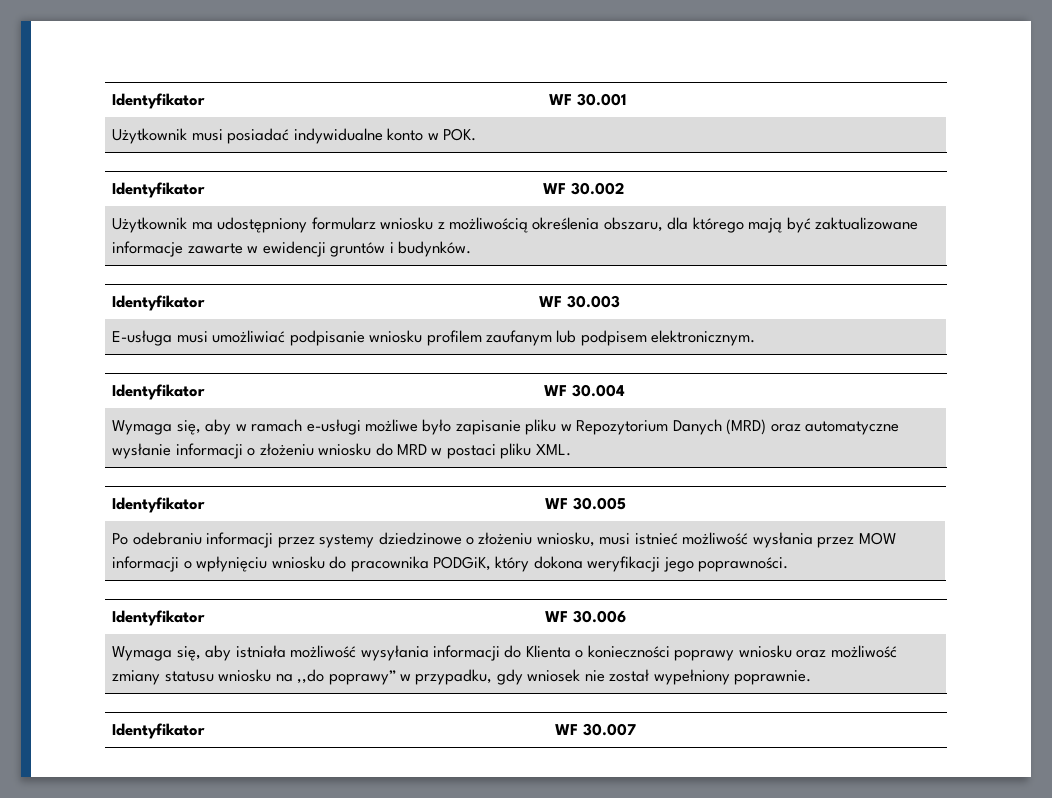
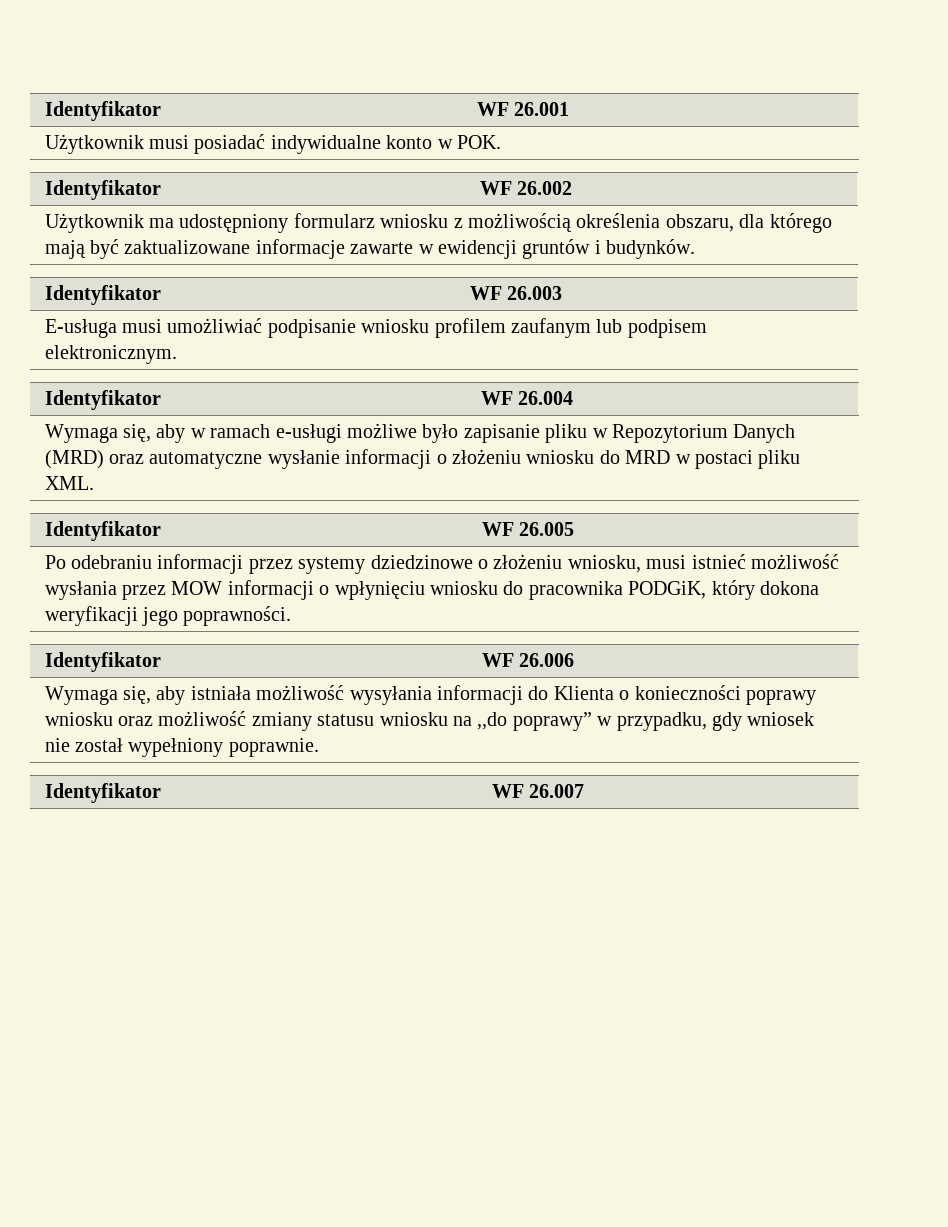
[112,93,206,109] [549,93,626,106] Identyfikator | WF 30.001 -> [44,101,161,121] [476,102,570,116] Identyfikator | WF 26.001
[570,182,624,195] 30.002 -> [517,181,573,195] 26.002
[566,295,620,308] 30.003 -> [507,286,563,300] 26.003
[571,384,625,397] 30.004 -> [518,391,574,405] 26.004
[572,497,626,510] 30.005 -> [519,522,575,536] 26.005
[572,610,626,623] 30.006 -> [519,653,575,667] 26.006
[582,723,636,736] 30.007 -> [529,784,585,798] 26.007

